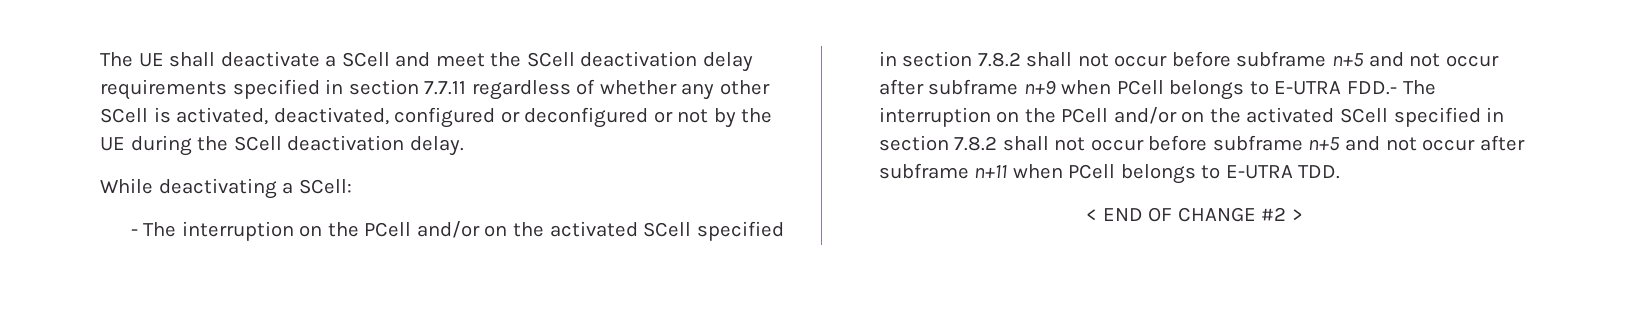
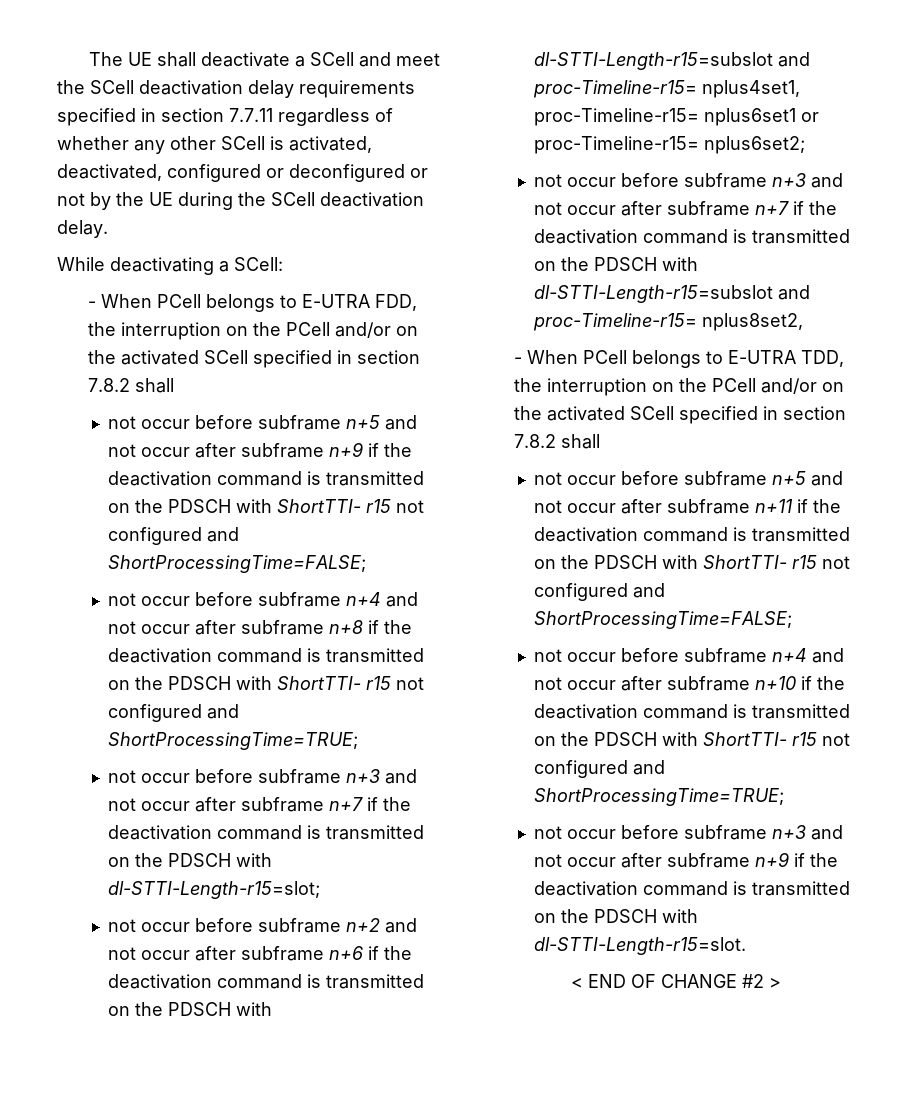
[143,222,177,237] The -> [101,294,418,312] [88,322,117,336] When PCell belongs to E-UTRA FDD, the
(1073, 59) none -> (175, 385) //
[1061,80,1436,100] when PCell belongs to E-UTRA FDD.- The -> [368,443,413,457] [108,471,425,486] [108,499,425,513] [108,527,240,545] [108,555,367,573] [108,592,419,607] [108,620,413,635] [108,648,425,663] [108,676,425,690] [108,704,240,722] [108,732,359,750] [108,769,418,784] [108,797,412,812] [108,825,425,840] [108,853,273,867] [108,881,321,899] [108,918,418,933] [108,946,413,961] [108,974,425,989] [108,1002,273,1016] [534,52,811,70] [533,80,801,98] [534,108,820,126] [534,136,806,154] [534,173,844,188] [534,201,838,216] [534,229,851,244] [534,257,699,271] [534,285,811,303] [533,313,804,331] [514,350,845,368] [514,378,543,392] if the deactivation command is transmitted on the PDSCH with ShortTTI- r15 not configured and ShortProcessingTime=FALSE; // not occur before subframe n+4 and not occur after subframe n+8 if the deactivation command is transmitted on the PDSCH with ShortTTI- r15 not configured and ShortProcessingTime=TRUE; // not occur before subframe n+3 and not occur after subframe n+7 if the deactivation command is transmitted on the PDSCH with dl-STTI-Length-r15=slot; // not occur before subframe n+2 and not occur after subframe n+6 if the deactivation command is transmitted on the PDSCH with dl-STTI-Length-r15=subslot and proc-Timeline-r15= nplus4set1, proc-Timeline-r15= nplus6set1 or proc-Timeline-r15= nplus6set2; // not occur before subframe n+3 and not occur after subframe n+7 if the deactivation command is transmitted on the PDSCH with dl-STTI-Length-r15=subslot and proc-Timeline-r15= nplus8set2, // - When PCell belongs to E-UTRA TDD, the
(1049, 143) none -> (601, 441) //
[1012,164,1341,184] when PCell belongs to E-UTRA TDD. -> [797,499,842,513] [534,527,851,542] [534,555,851,569] [534,583,666,601] [534,611,793,629] [534,648,845,663] [534,676,846,691] [534,704,851,719] [534,732,851,746] [534,760,666,778] [534,788,785,806] [534,825,844,840] [534,852,839,868] [534,881,851,896] [534,909,699,923] [534,937,747,955] if the deactivation command is transmitted on the PDSCH with ShortTTI- r15 not configured and ShortProcessingTime=FALSE; // not occur before subframe n+4 and not occur after subframe n+10 if the deactivation command is transmitted on the PDSCH with ShortTTI- r15 not configured and ShortProcessingTime=TRUE; // not occur before subframe n+3 and not occur after subframe n+9 if the deactivation command is transmitted on the PDSCH with dl-STTI-Length-r15=slot.

